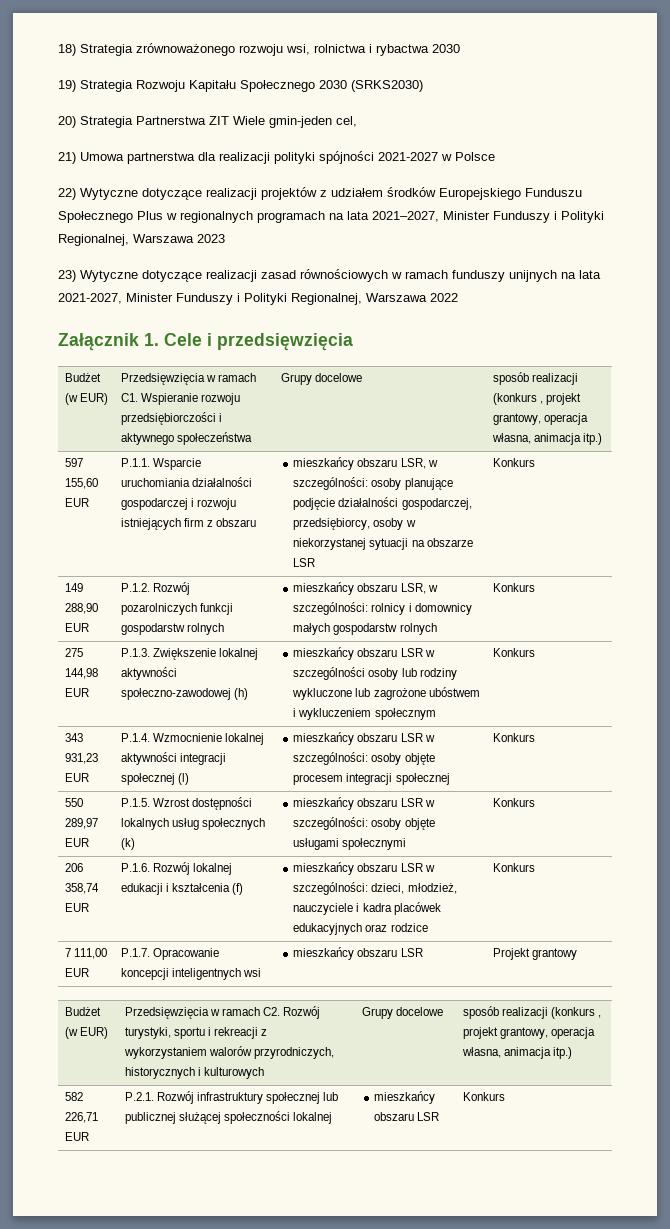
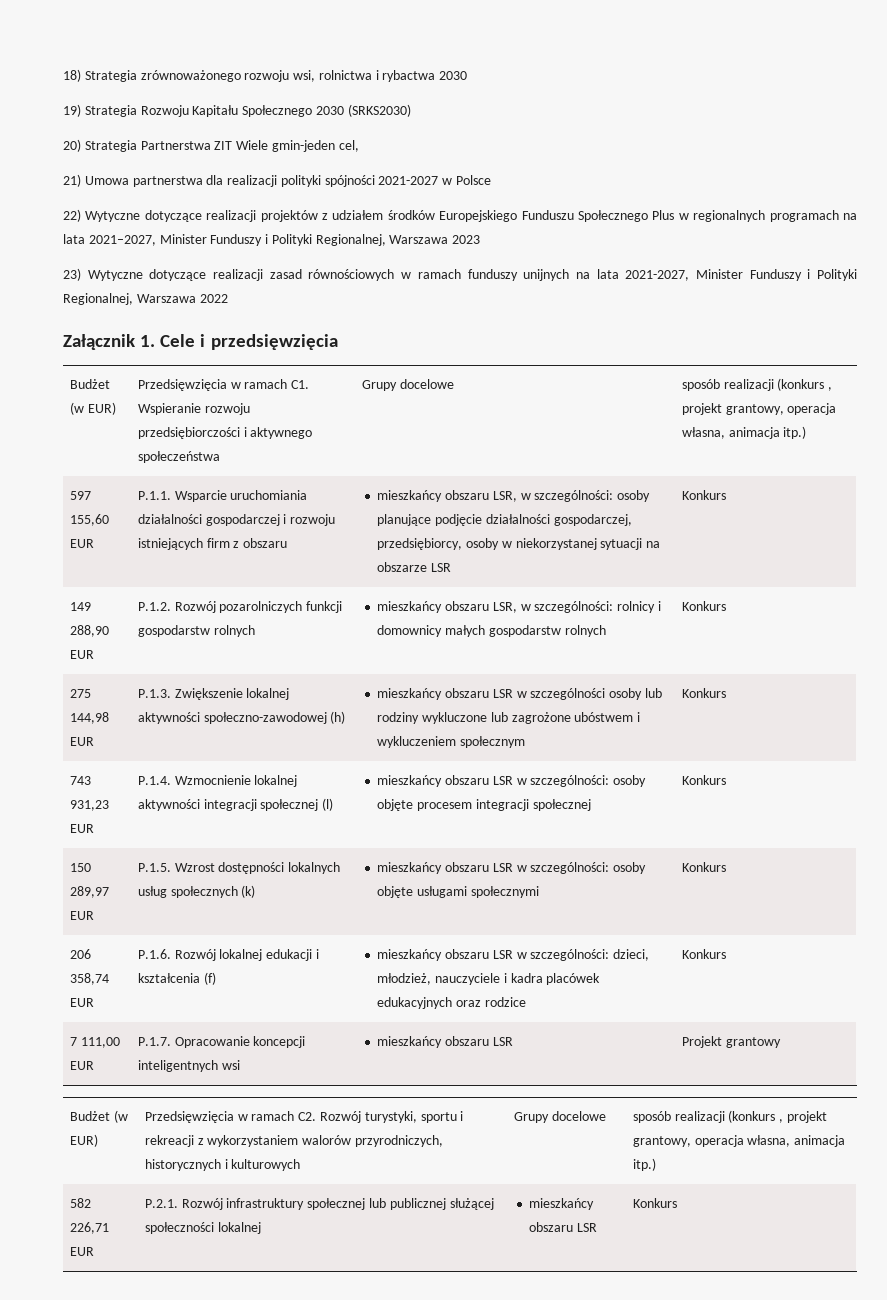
[64,733,83,742] 343 -> [69,776,91,785] 743
[64,798,83,807] 550 -> [69,863,91,872] 150

